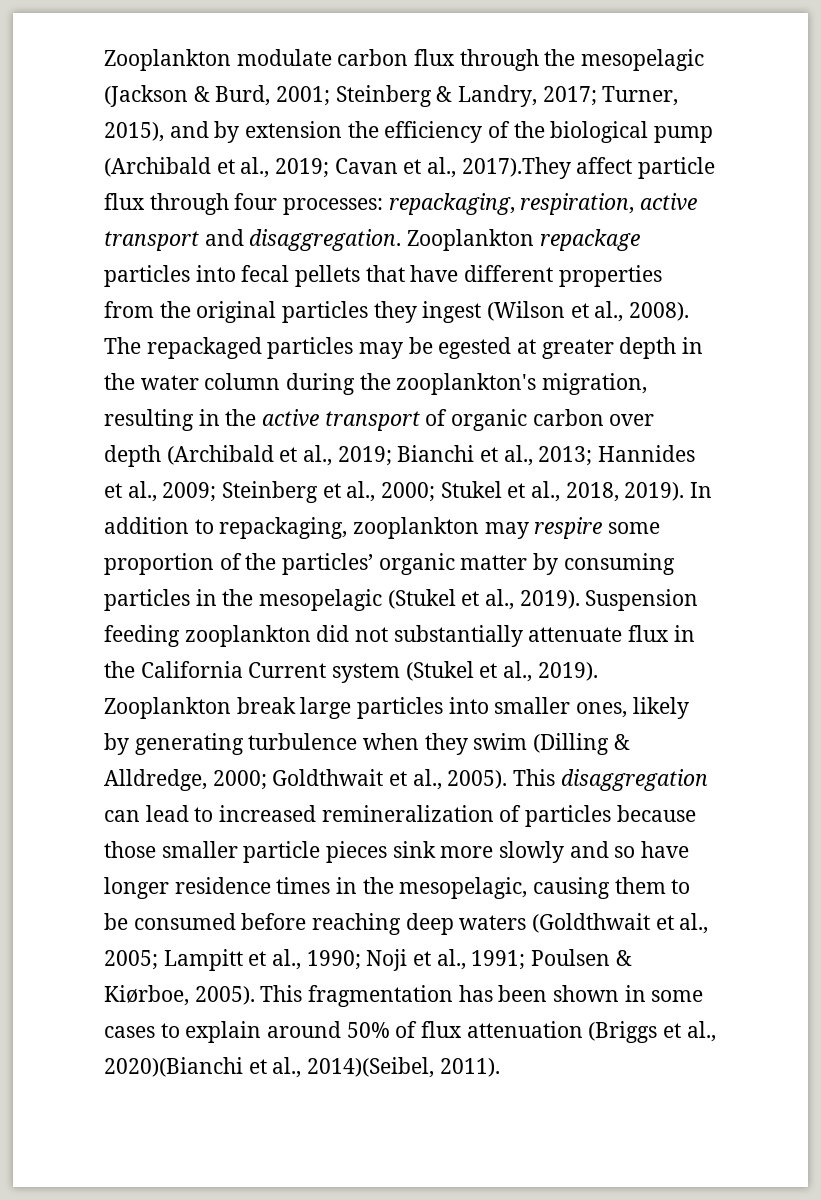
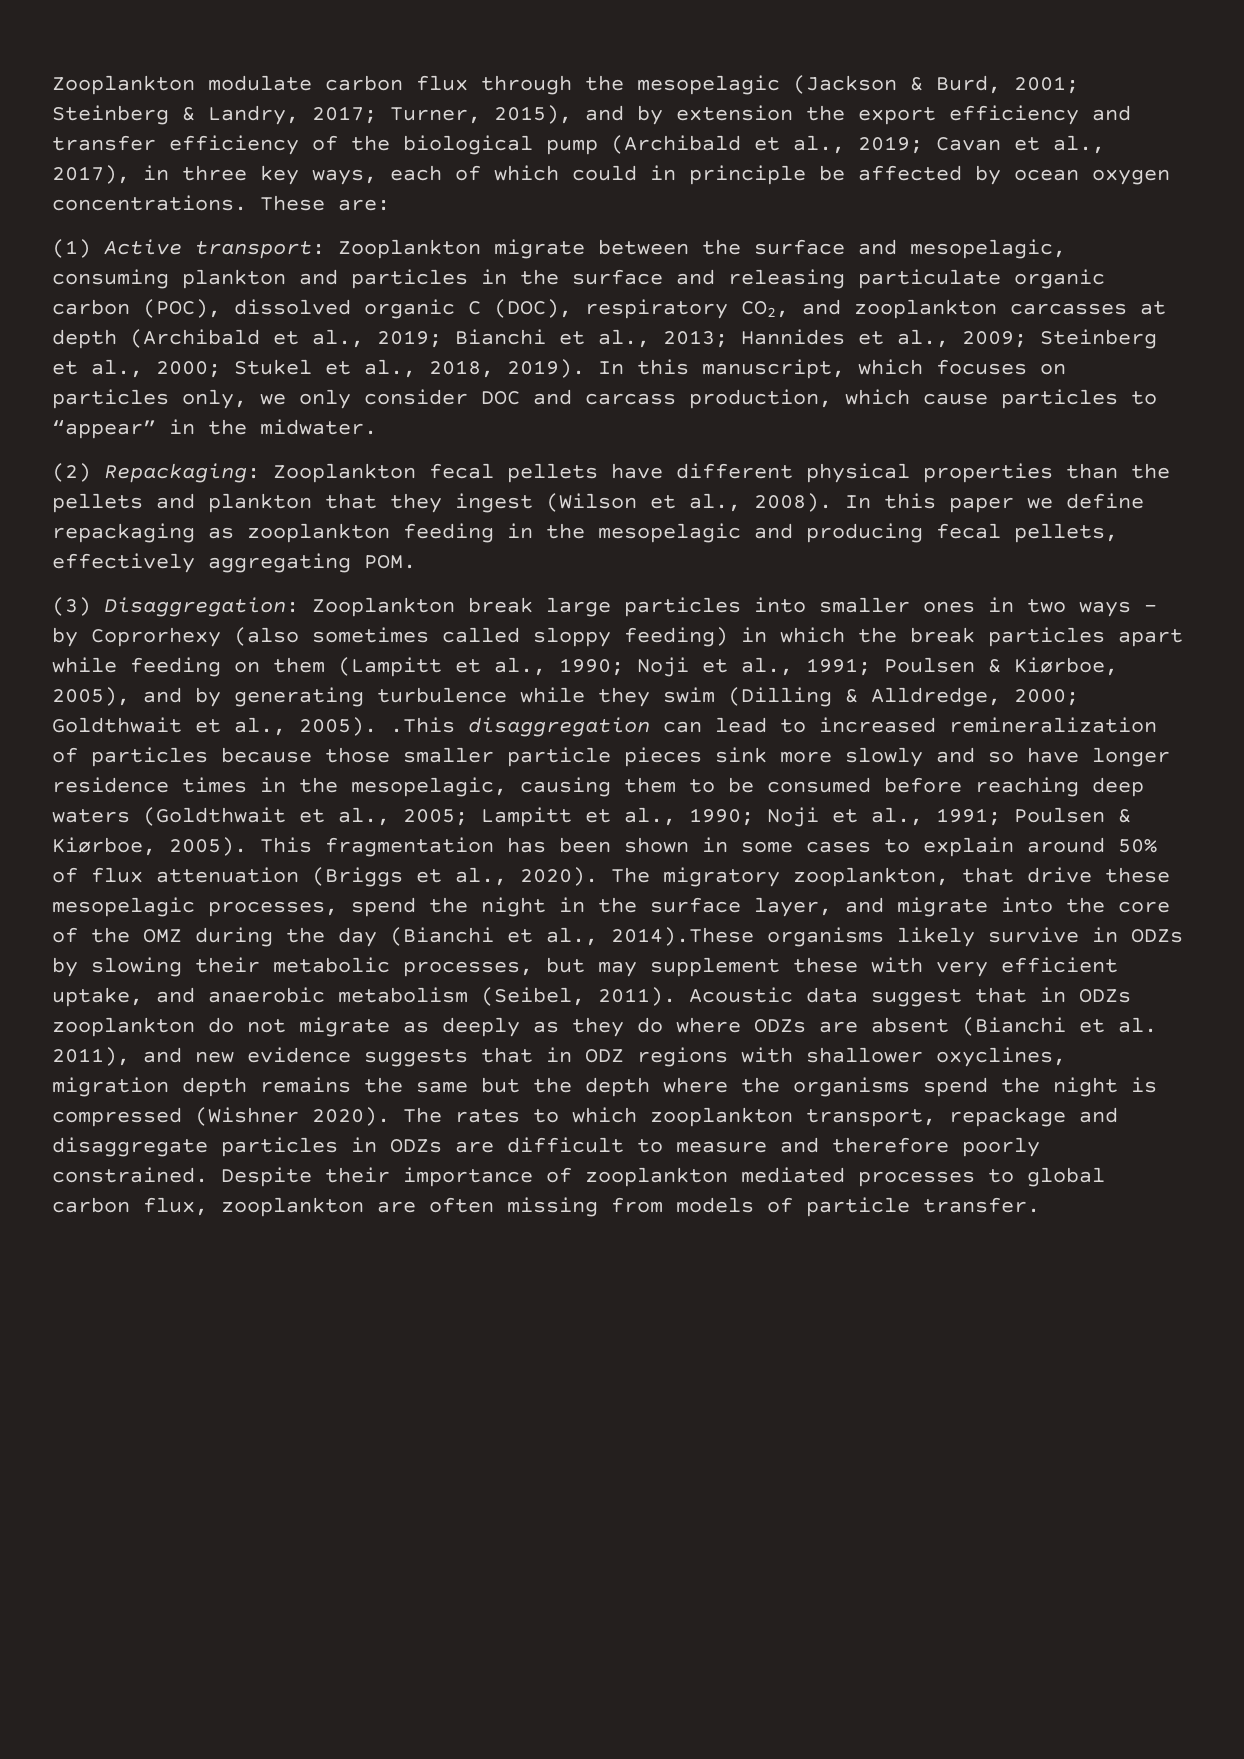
(379, 129) none -> [858,105,1131,125] [52,135,156,151] export efficiency and transfer
[461,157,716,179] [104,193,698,215] [104,229,640,251] [104,265,662,287] [104,301,690,323] [104,337,704,359] [104,373,648,395] [104,409,655,431] 2017).They affect particle flux through four processes: repackaging, respiration, active transport and disaggregation. Zooplankton repackage particles into fecal pellets that have different properties from the original particles they ingest (Wilson et al., 2008). The repackaged particles may be egested at greater depth in the water column during the zooplankton's migration, resulting in the active transport of organic carbon over -> [52,165,1170,185] [52,195,390,211] [52,239,1066,259] [52,269,1105,289] [52,299,1166,319] 2017), in three key ways, each of which could in principle be affected by ocean oxygen concentrations. These are: // (1) Active transport: Zooplankton migrate between the surface and mesopelagic, consuming plankton and particles in the surface and releasing particulate organic carbon (POC), dissolved organic C (DOC), respiratory CO2, and zooplankton carcasses at
[104,517,661,539] [104,553,675,575] [104,589,699,611] [104,625,695,647] [104,661,598,683] addition to repackaging, zooplankton may respire some proportion of the particles’ organic matter by consuming particles in the mesopelagic (Stukel et al., 2019). Suspension feeding zooplankton did not substantially attenuate flux in the California Current system (Stukel et al., 2019). -> [637,359,1066,379] [52,389,1157,409] [52,419,377,439] [52,463,1170,483] [52,493,1144,513] [52,523,1118,543] [52,553,416,573] [52,597,299,617] this manuscript, which focuses on particles only, we only consider DOC and carcass production, which cause particles to “appear” in the midwater. // (2) Repackaging: Zooplankton fecal pellets have different physical properties than the pellets and plankton that they ingest (Wilson et al., 2008). In this paper we define repackaging as zooplankton feeding in the mesopelagic and producing fecal pellets, effectively aggregating POM. // (3) Disaggregation:
[576,697,689,719] ones, likely -> [923,597,1157,617] [52,627,1183,647] [52,657,1118,677] [52,687,182,706] ones in two ways – by Coprorhexy (also sometimes called sloppy feeding) in which the break particles apart while feeding on them (Lampitt et al., 1990; Noji et al., 1991; Poulsen & Kiørboe, 2005), and
[363,733,420,750] when -> [520,687,585,703] while
[513,769,556,786] This -> [390,717,455,733] .This
[104,1057,500,1078] 2020)(Bianchi et al., 2014)(Seibel, 2011). -> [520,867,1170,887] [52,897,1170,917] [52,927,1183,947] [52,957,1118,977] [52,987,1131,1007] [52,1017,1157,1037] [52,1047,1066,1067] [52,1077,1157,1097] [52,1107,1118,1127] [52,1137,1040,1157] [52,1167,1105,1187] [52,1197,1040,1217] 2020). The migratory zooplankton, that drive these mesopelagic processes, spend the night in the surface layer, and migrate into the core of the OMZ during the day (Bianchi et al., 2014).These organisms likely survive in ODZs by slowing their metabolic processes, but may supplement these with very efficient uptake, and anaerobic metabolism (Seibel, 2011). Acoustic data suggest that in ODZs zooplankton do not migrate as deeply as they do where ODZs are absent (Bianchi et al. 2011), and new evidence suggests that in ODZ regions with shallower oxyclines, migration depth remains the same but the depth where the organisms spend the night is compressed (Wishner 2020). The rates to which zooplankton transport, repackage and disaggregate particles in ODZs are difficult to measure and therefore poorly constrained. Despite their importance of zooplankton mediated processes to global carbon flux, zooplankton are often missing from models of particle transfer.

